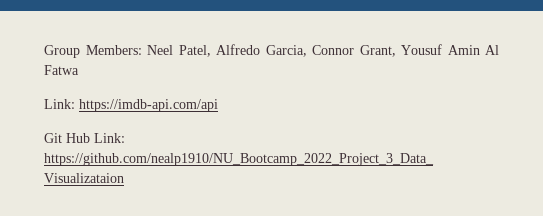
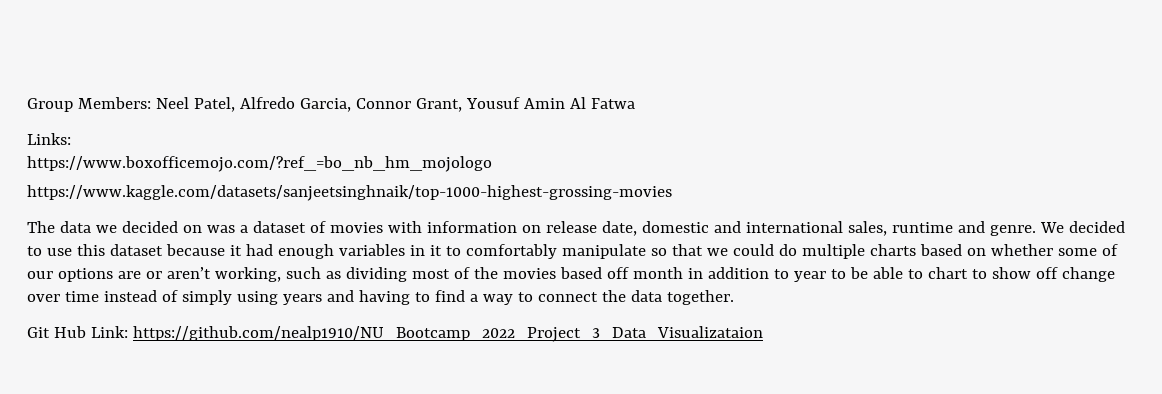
[44,99,218,112] Link: https://imdb-api.com/api -> [27,133,71,145] [27,156,492,172] [27,185,672,201] [27,221,1125,236] [27,244,1118,259] [27,267,1115,282] [27,290,734,305] Links: // https://www.boxofficemojo.com/?ref_=bo_nb_hm_mojologo // https://www.kaggle.com/datasets/sanjeetsinghnaik/top-1000-highest-grossing-movies // The data we decided on was a dataset of movies with information on release date, domestic and international sales, runtime and genre. We decided to use this dataset because it had enough variables in it to comfortably manipulate so that we could do multiple charts based on whether some of our options are or aren’t working, such as dividing most of the movies based off month in addition to year to be able to chart to show off change over time instead of simply using years and having to find a way to connect the data together.

